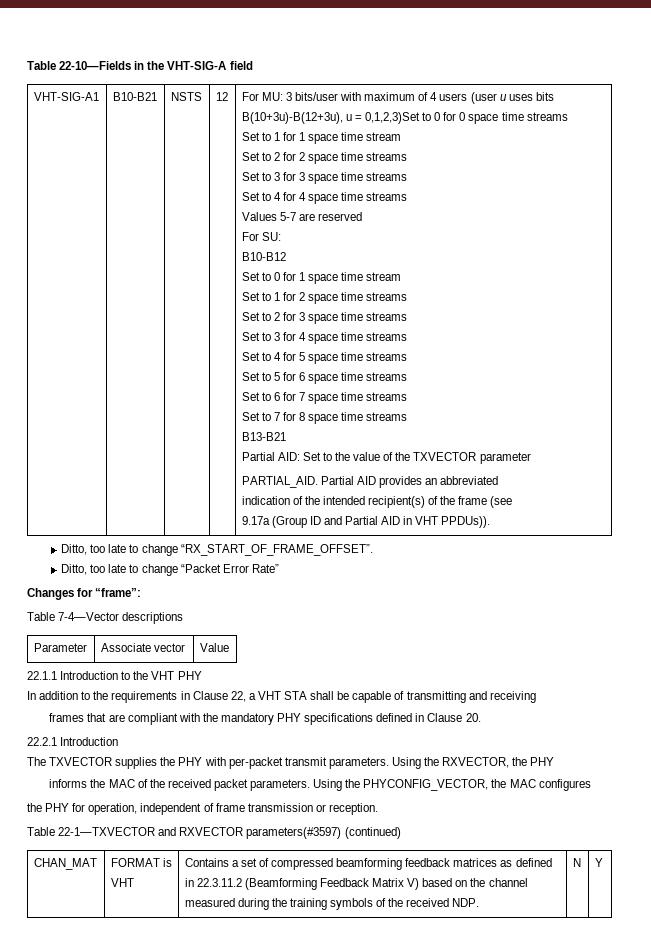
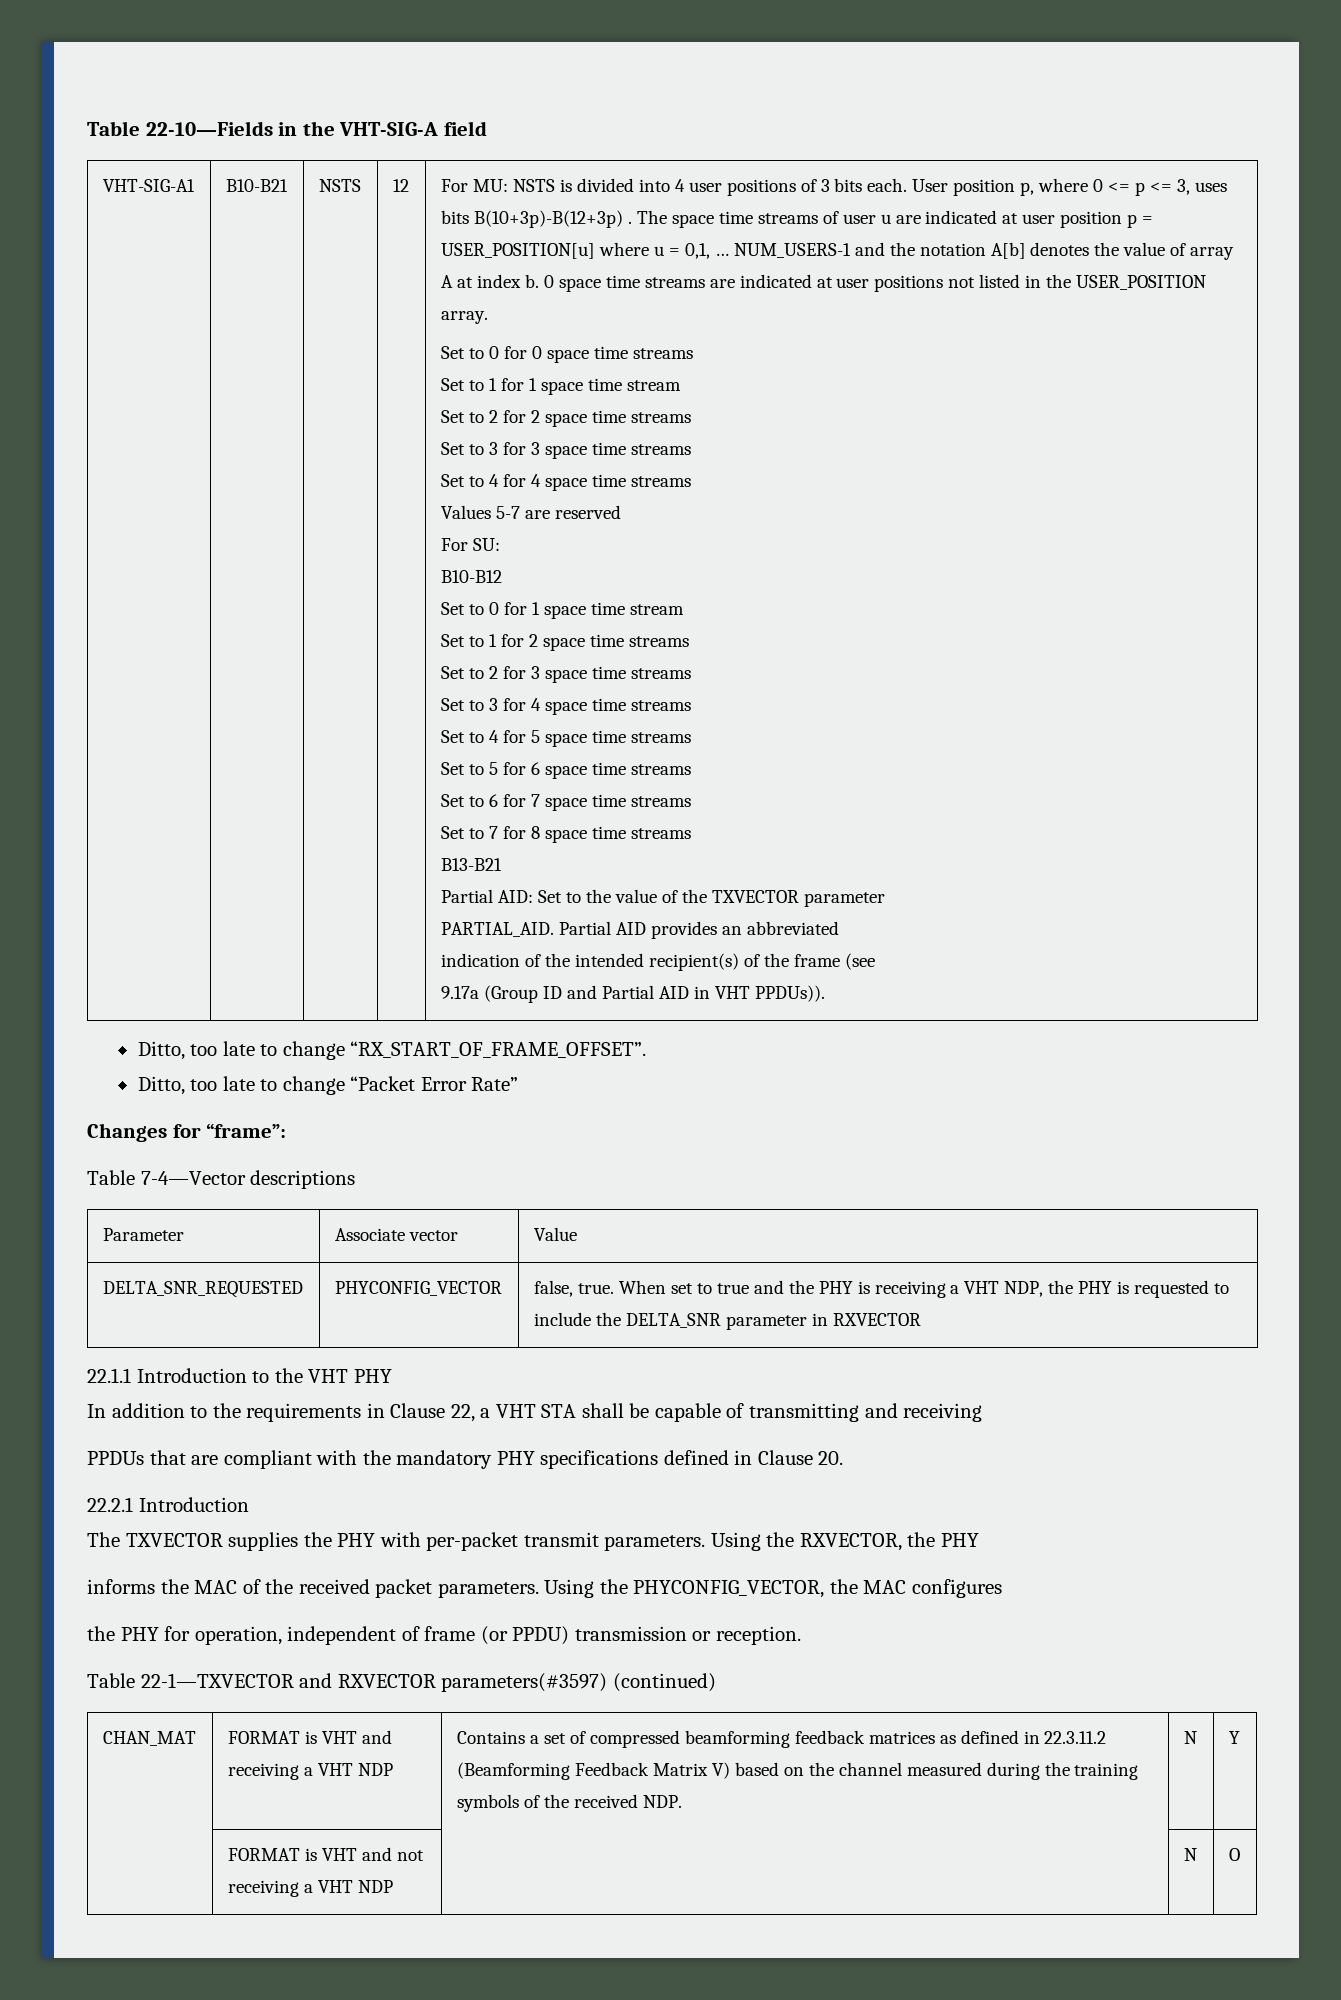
[285,92,554,104] [241,112,420,124] 3 bits/user with maximum of 4 users (user u uses bits B(10+3u)-B(12+3u), u = 0,1,2,3)Set -> [512,178,1228,196] [440,210,1154,228] [440,242,1235,260] [440,274,1207,292] [440,311,488,324] [440,346,465,359] NSTS is divided into 4 user positions of 3 bits each. User position p, where 0 <= p <= 3, uses bits B(10+3p)-B(12+3p) . The space time streams of user u are indicated at user position p = USER_POSITION[u] where u = 0,1, … NUM_USERS-1 and the notation A[b] denotes the value of array A at index b. 0 space time streams are indicated at user positions not listed in the USER_POSITION array. // Set
(229, 647) none -> [102,1281,303,1298] [334,1281,502,1296] [533,1280,1230,1298] [533,1312,921,1330] // DELTA_SNR_REQUESTED | PHYCONFIG_VECTOR | false, true. When set to true and the PHY is receiving a VHT NDP, the PHY is requested to include the DELTA_SNR parameter in RXVECTOR
[49,713,85,722] frames -> [87,1451,144,1465] PPDUs
(245, 807) none -> [480,1626,570,1645] (or PPDU)
(134, 882) none -> [361,1730,392,1744] [227,1763,393,1780] and receiving a VHT NDP
(603, 862) none -> [227,1847,424,1861] [227,1880,393,1897] [1183,1848,1197,1861] [1228,1848,1240,1861] // | FORMAT is VHT and not receiving a VHT NDP | | N | O

